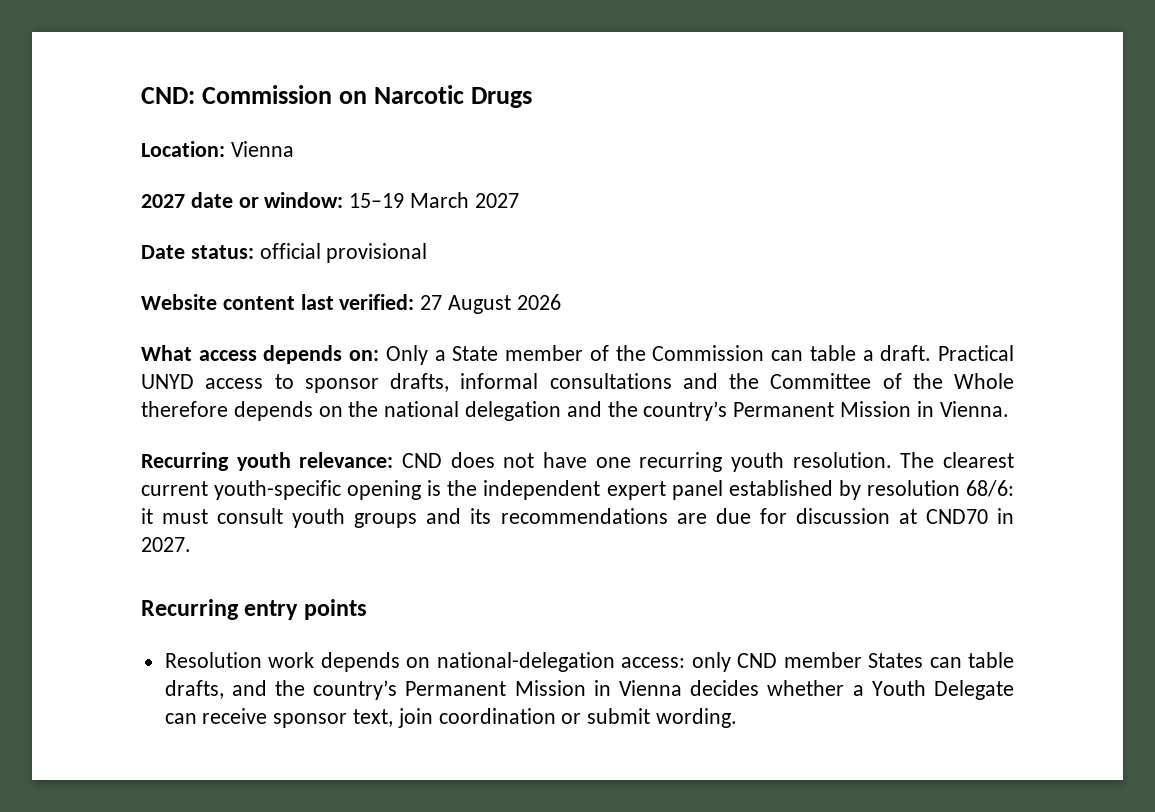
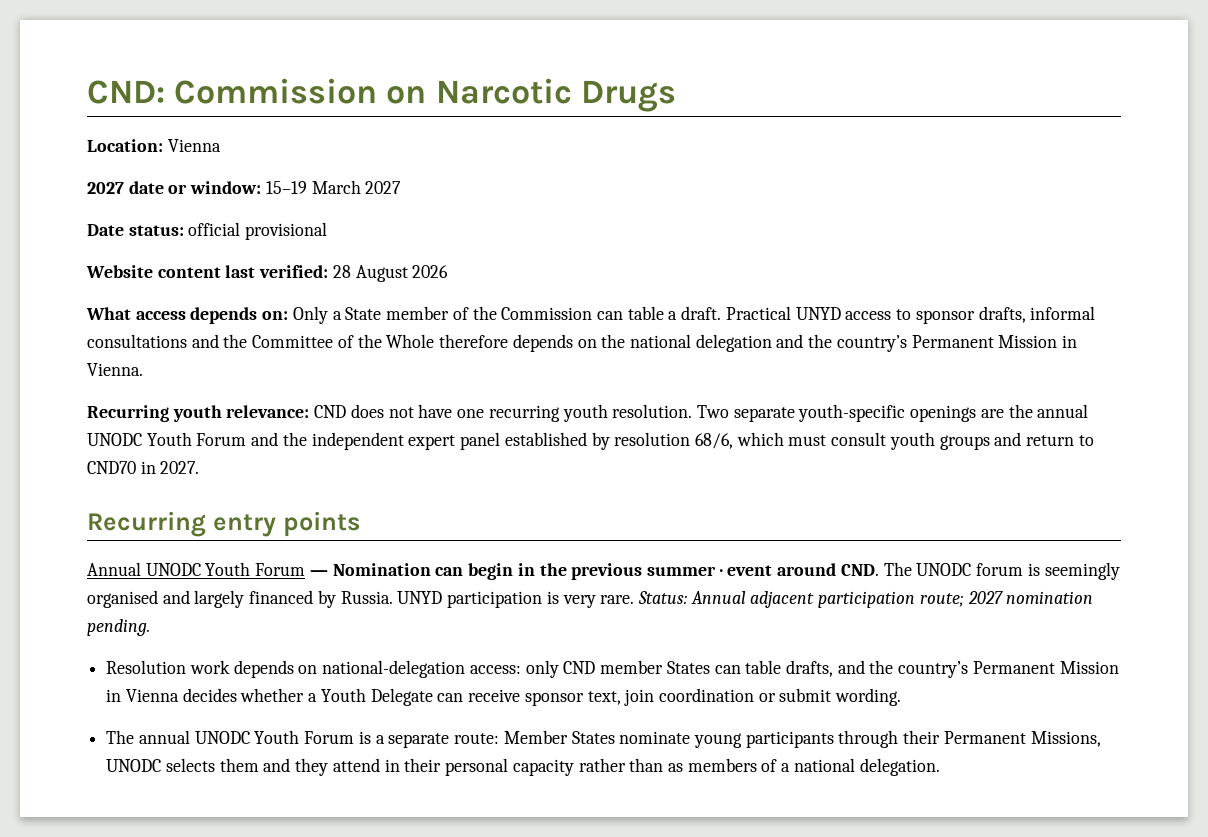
[420,295,443,310] 27 -> [332,265,351,278] 28
[900,452,1014,468] [141,480,442,500] The clearest current youth-specific opening is -> [696,404,1089,422] [87,432,279,446] Two separate youth-specific openings are the annual UNODC Youth Forum and
[966,480,1015,497] [141,508,153,524] 68/6: it -> [694,432,784,449] 68/6, which
[470,508,917,524] its recommendations are due for discussion at -> [1026,435,1094,446] return to
(367, 609) none -> [87,562,1120,580] [87,590,1094,608] [87,619,150,636] // Annual UNODC Youth Forum — Nomination can begin in the previous summer · event around CND. The UNODC forum is seemingly organised and largely financed by Russia. UNYD participation is very rare. Status: Annual adjacent participation route; 2027 nomination pending.
(738, 718) none -> [106,730,1101,748] [106,758,940,776] // The annual UNODC Youth Forum is a separate route: Member States nominate young participants through their Permanent Missions, UNODC selects them and they attend in their personal capacity rather than as members of a national delegation.

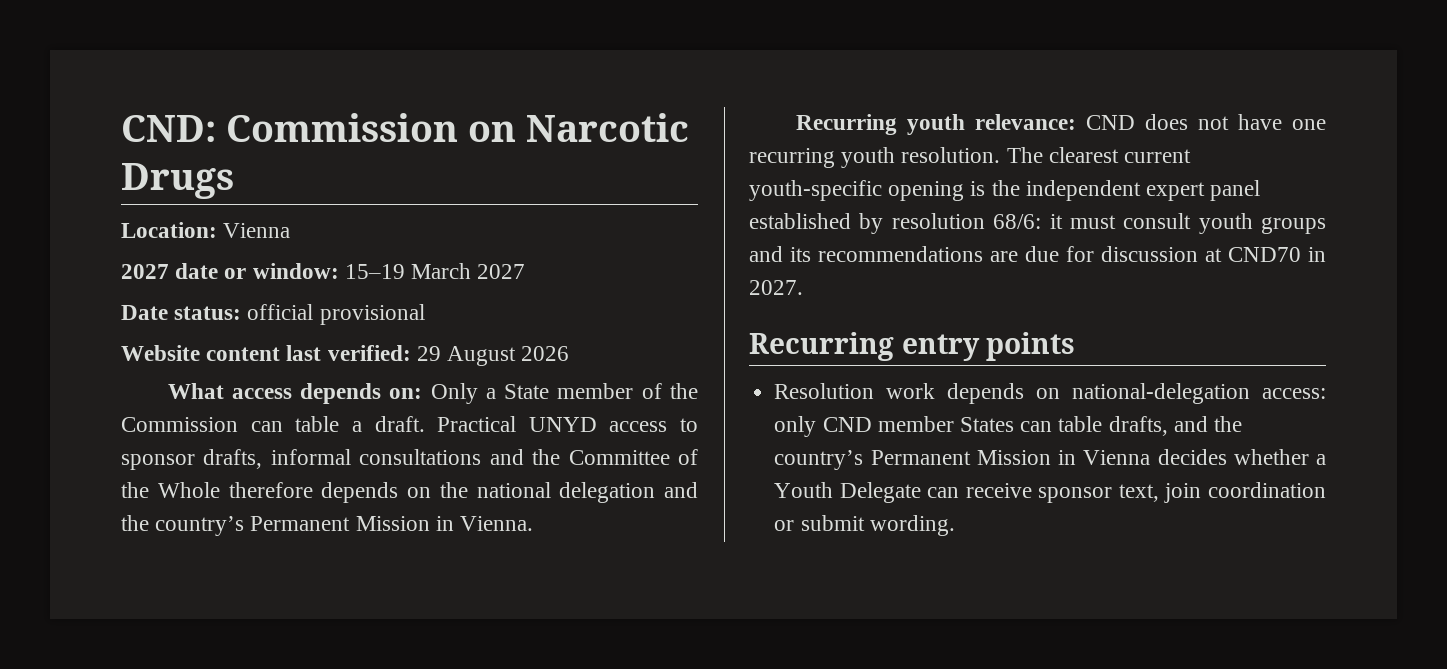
[332,265,351,278] 28 -> [416,346,441,361] 29
[696,404,1089,422] [87,432,279,446] Two separate youth-specific openings are the annual UNODC Youth Forum and -> [1006,147,1192,163] [749,180,986,201] The clearest current youth-specific opening is
[694,432,784,449] 68/6, which -> [993,214,1063,229] 68/6: it
[1026,435,1094,446] return to -> [790,246,1222,262] its recommendations are due for discussion at
[87,562,1120,580] [87,590,1094,608] [87,619,150,636] // Annual UNODC Youth Forum — Nomination can begin in the previous summer · event around CND. The UNODC forum is seemingly organised and largely financed by Russia. UNYD participation is very rare. Status: Annual adjacent participation route; 2027 nomination pending. -> (1076, 346) none
[106,730,1101,748] [106,758,940,776] // The annual UNODC Youth Forum is a separate route: Member States nominate young participants through their Permanent Missions, UNODC selects them and they attend in their personal capacity rather than as members of a national delegation. -> (955, 525) none

